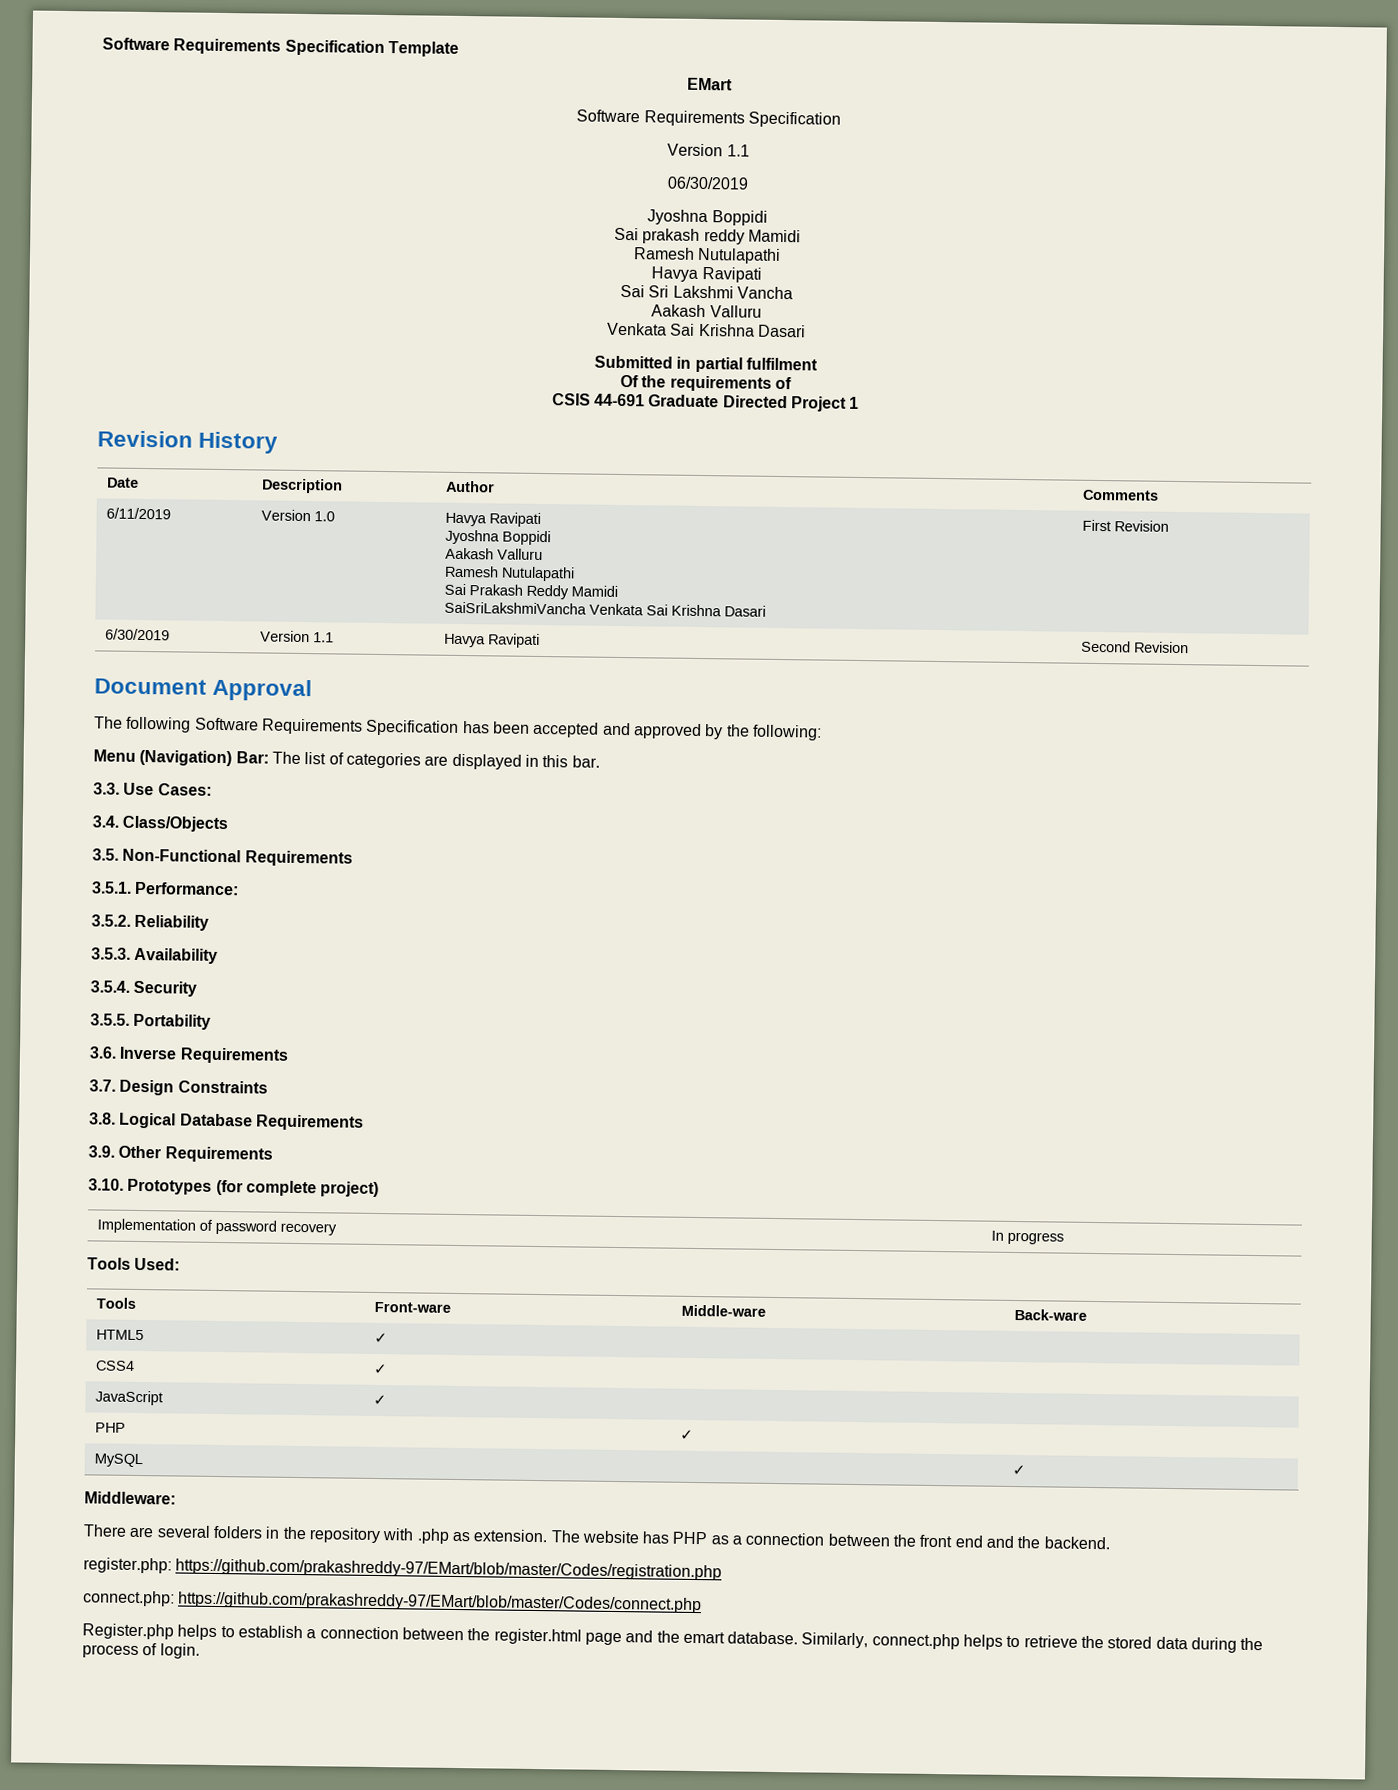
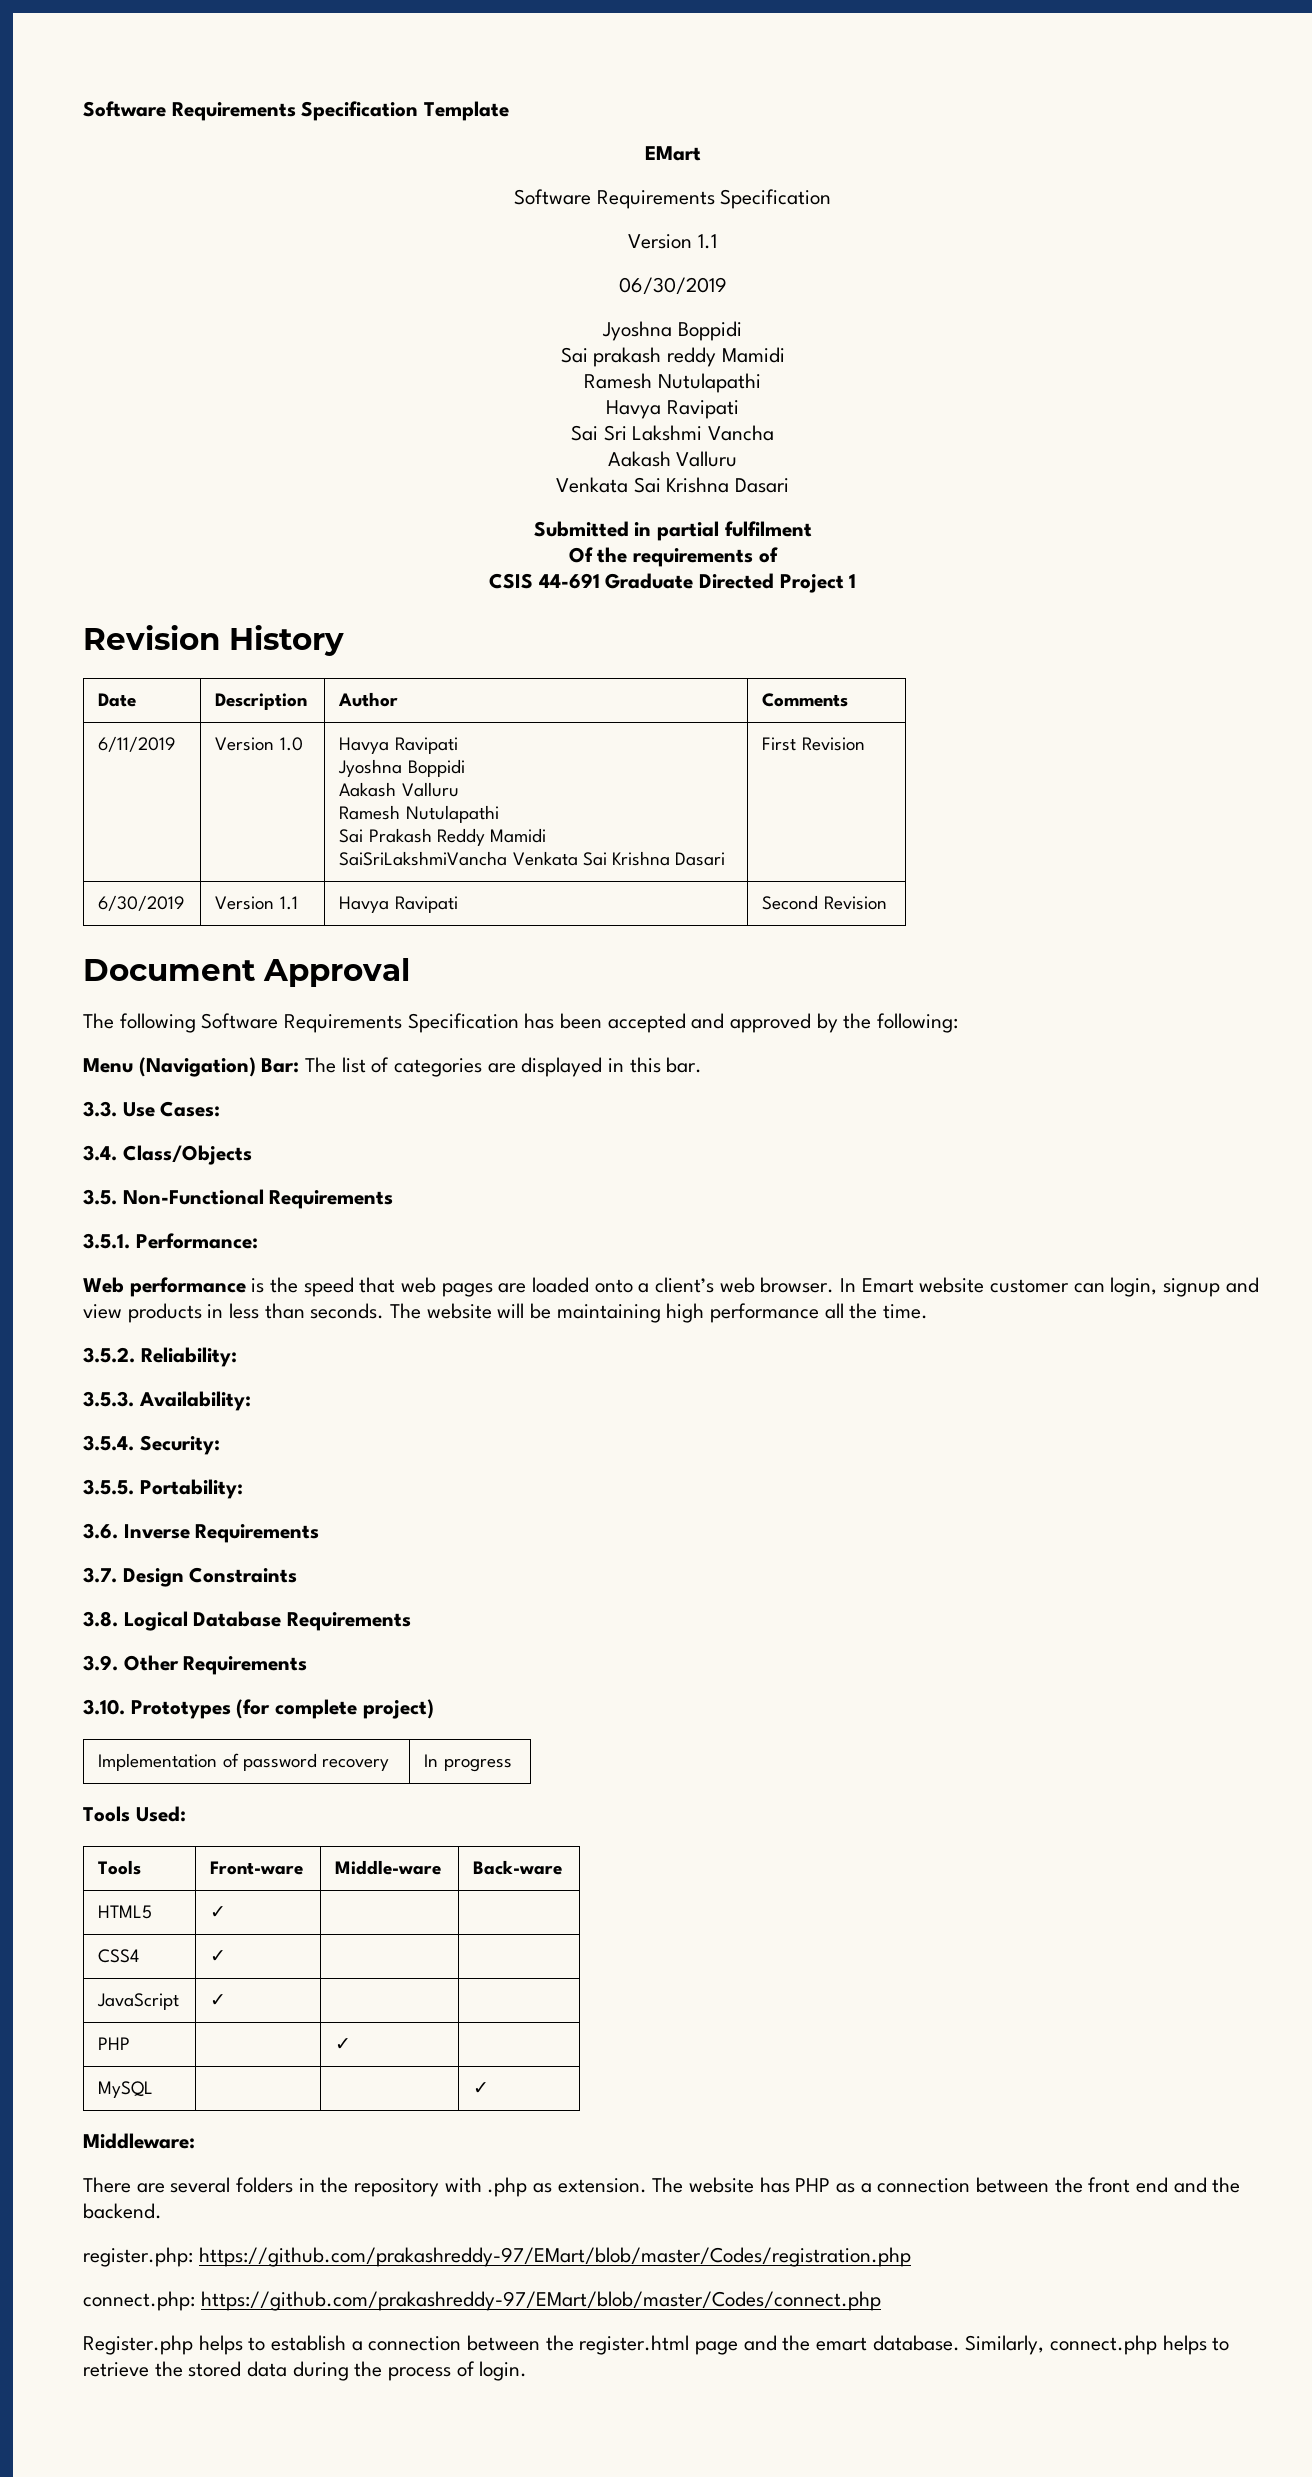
(240, 888) none -> [83,1277,1259,1297] [83,1303,929,1323] // Web performance is the speed that web pages are loaded onto a client’s web browser. In Emart website customer can login, signup and view products in less than seconds. The website will be maintaining high performance all the time.
[134,914,210,931] Reliability -> [140,1347,237,1367] Reliability:
[134,947,219,964] Availability -> [138,1391,251,1411] Availability:
[133,980,198,997] Security -> [139,1435,220,1455] Security:
[133,1013,212,1030] Portability -> [139,1479,243,1499] Portability:

